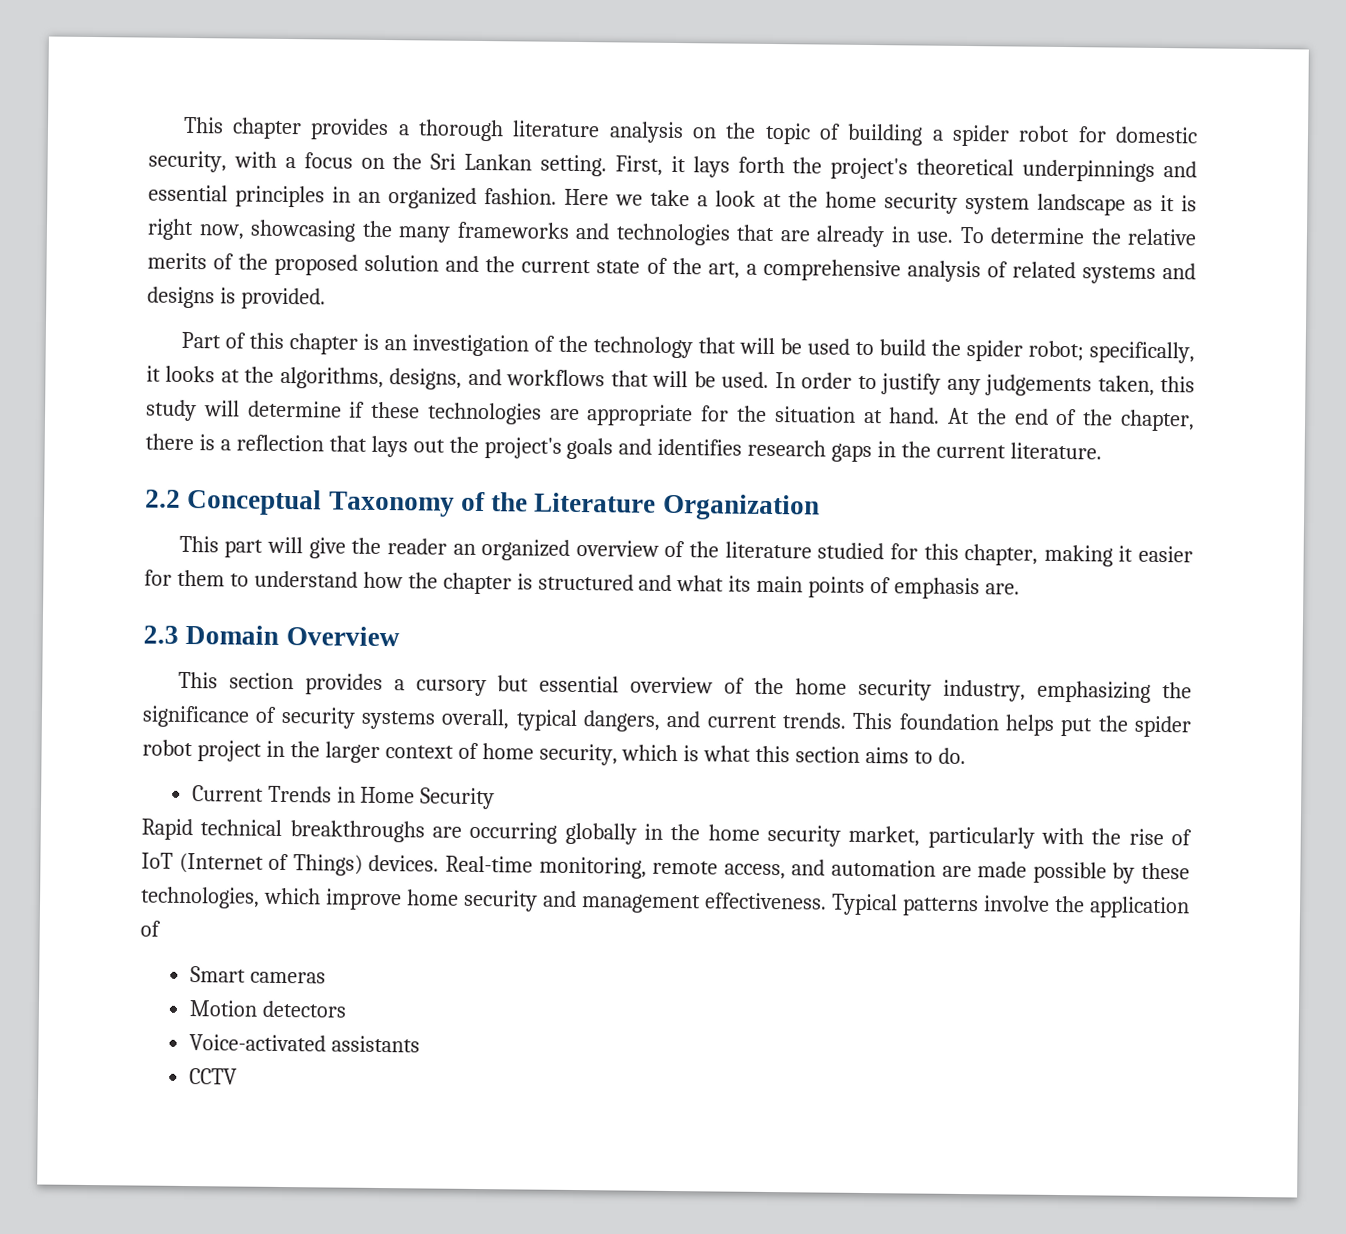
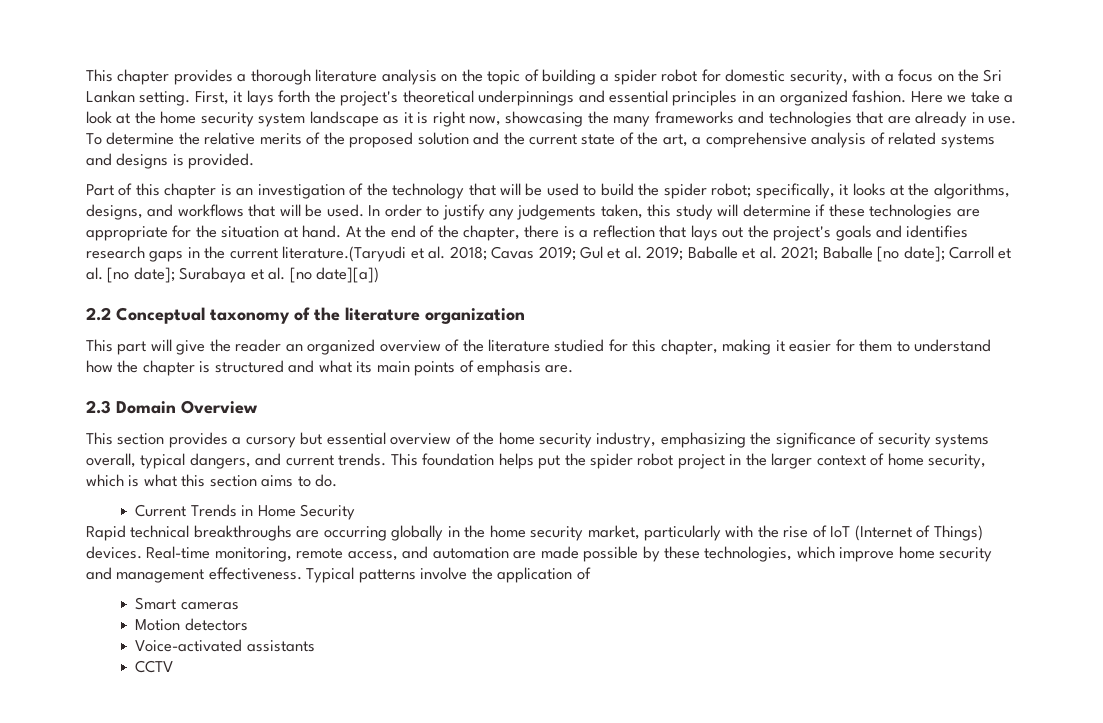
[1009,442,1102,460] literature. -> [282,246,1012,262] [86,267,380,283] literature.(Taryudi et al. 2018; Cavas 2019; Gul et al. 2019; Baballe et al. 2021; Baballe [no date]; Carroll et al. [no date]; Surabaya et al. [no date][a])
[328,491,820,521] Taxonomy of the Literature Organization -> [210,307,525,324] taxonomy of the literature organization

